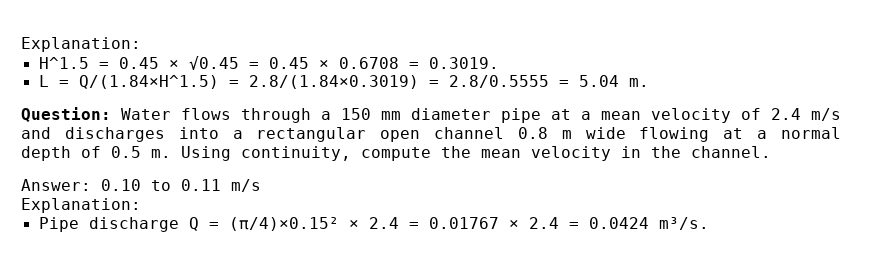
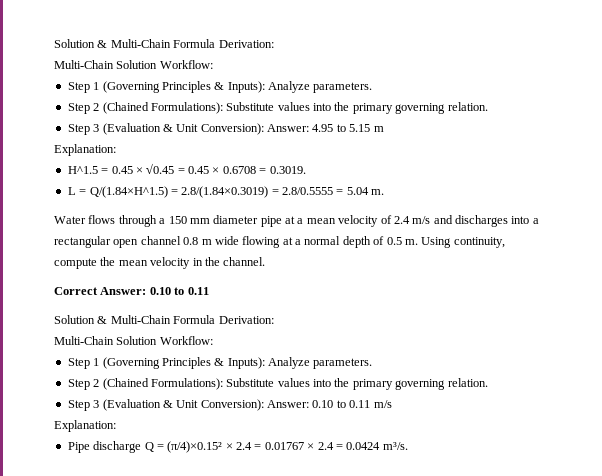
(21, 44) none -> [54,39,274,48] [54,60,213,69] [67,81,373,93] [67,102,488,114] [67,123,384,135] Solution & Multi-Chain Formula Derivation: // Multi-Chain Solution Workflow: // Step 1 (Governing Principles & Inputs): Analyze parameters. // Step 2 (Chained Formulations): Substitute values into the primary governing relation. // Step 3 (Evaluation & Unit Conversion): Answer: 4.95 to 5.15 m //
[21,107,111,122] Question: -> (385, 192) none
(771, 152) none -> [54,287,209,295] [54,315,274,324] [54,336,213,345] [67,357,373,369] [67,378,488,390] [67,399,264,411] Correct Answer: 0.10 to 0.11 // Solution & Multi-Chain Formula Derivation: // Multi-Chain Solution Workflow: // Step 1 (Governing Principles & Inputs): Analyze parameters. // Step 2 (Chained Formulations): Substitute values into the primary governing relation. // Step 3 (Evaluation & Unit Conversion):

